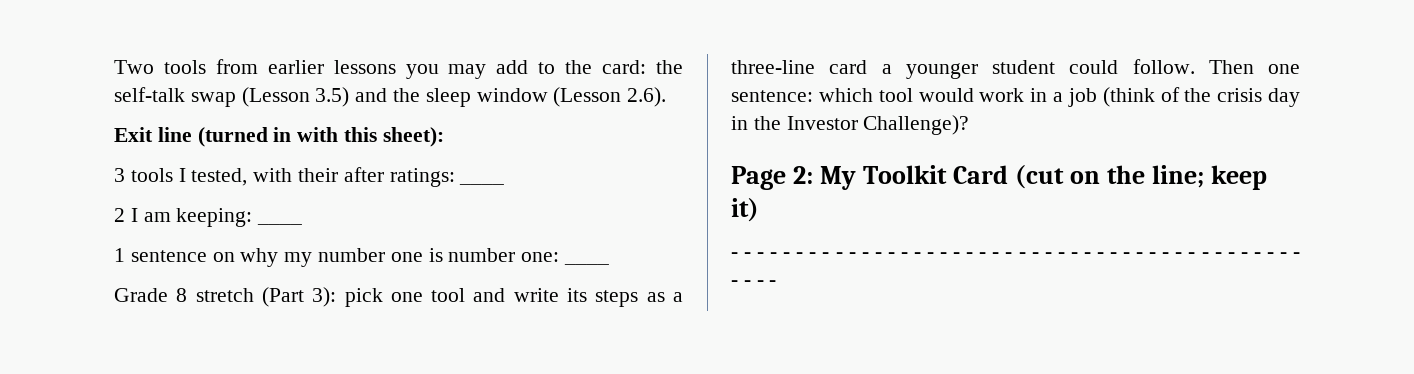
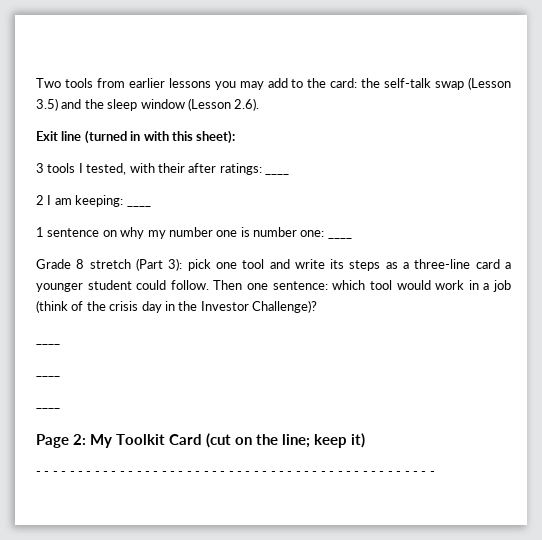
(970, 125) none -> [36,343,60,345] [36,375,60,377] [36,407,60,409] // ____ // ____ // ____

